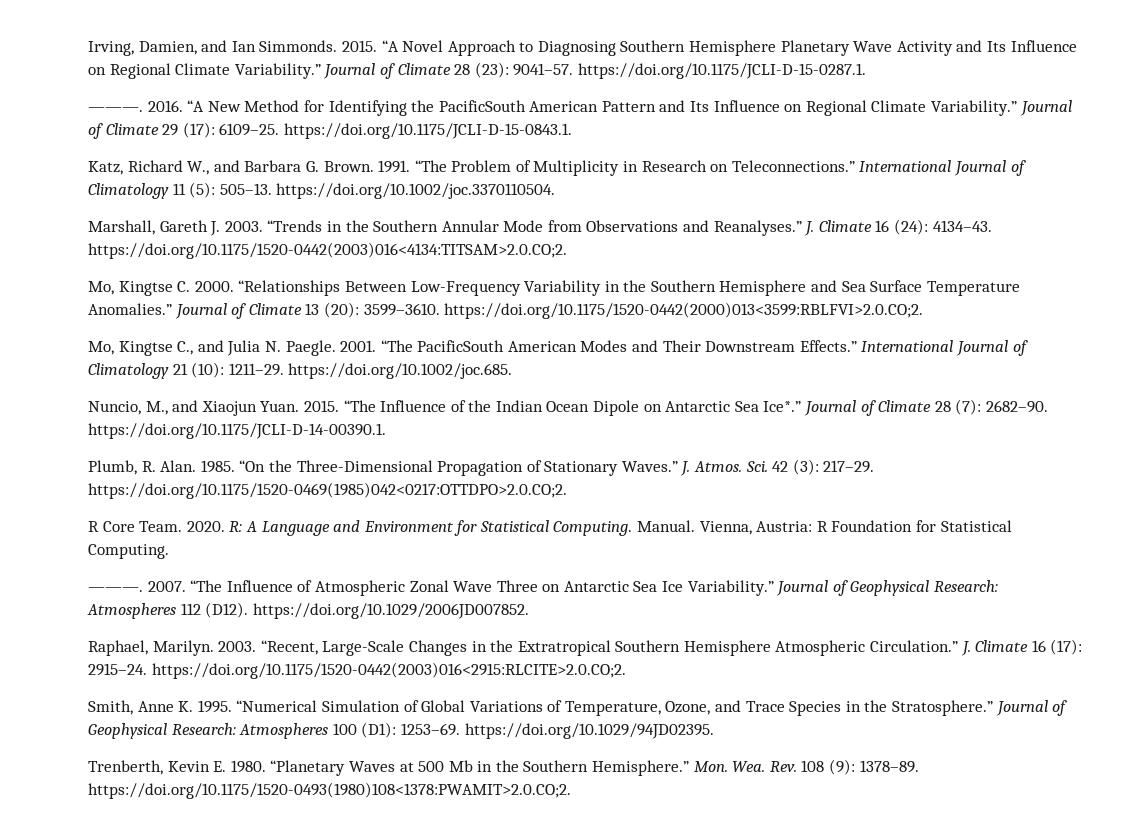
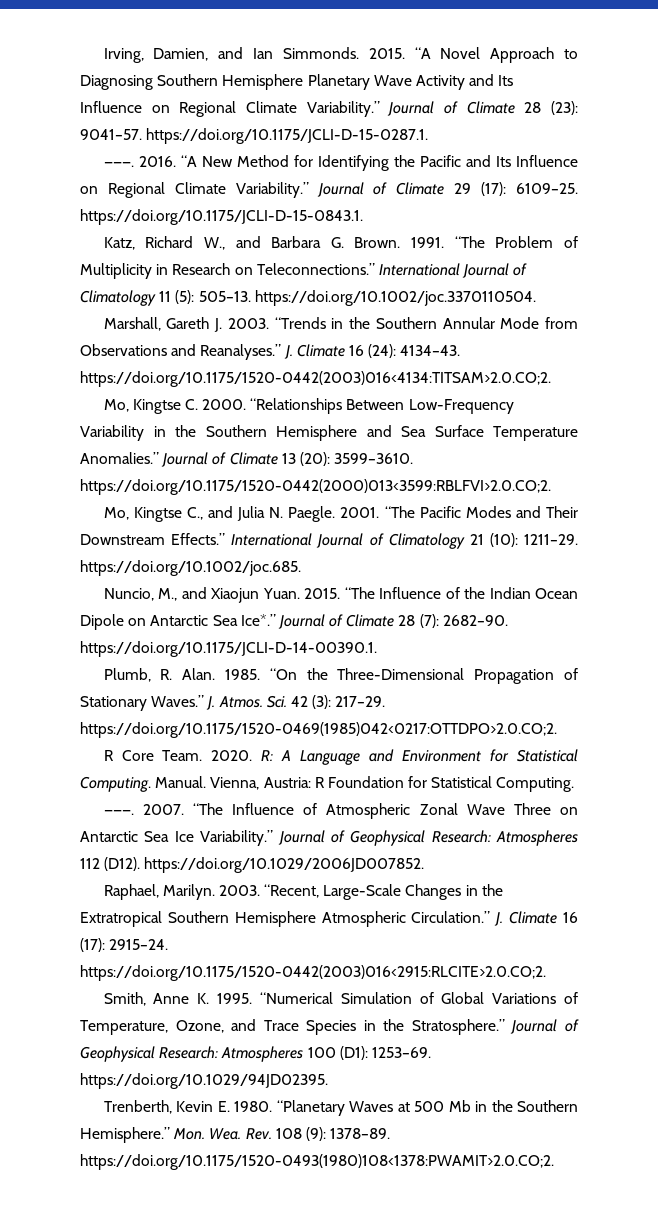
[438,100,656,112] PacificSouth American Pattern -> [419,155,461,167] Pacific
[417,340,577,352] PacificSouth American -> [419,506,461,518] Pacific

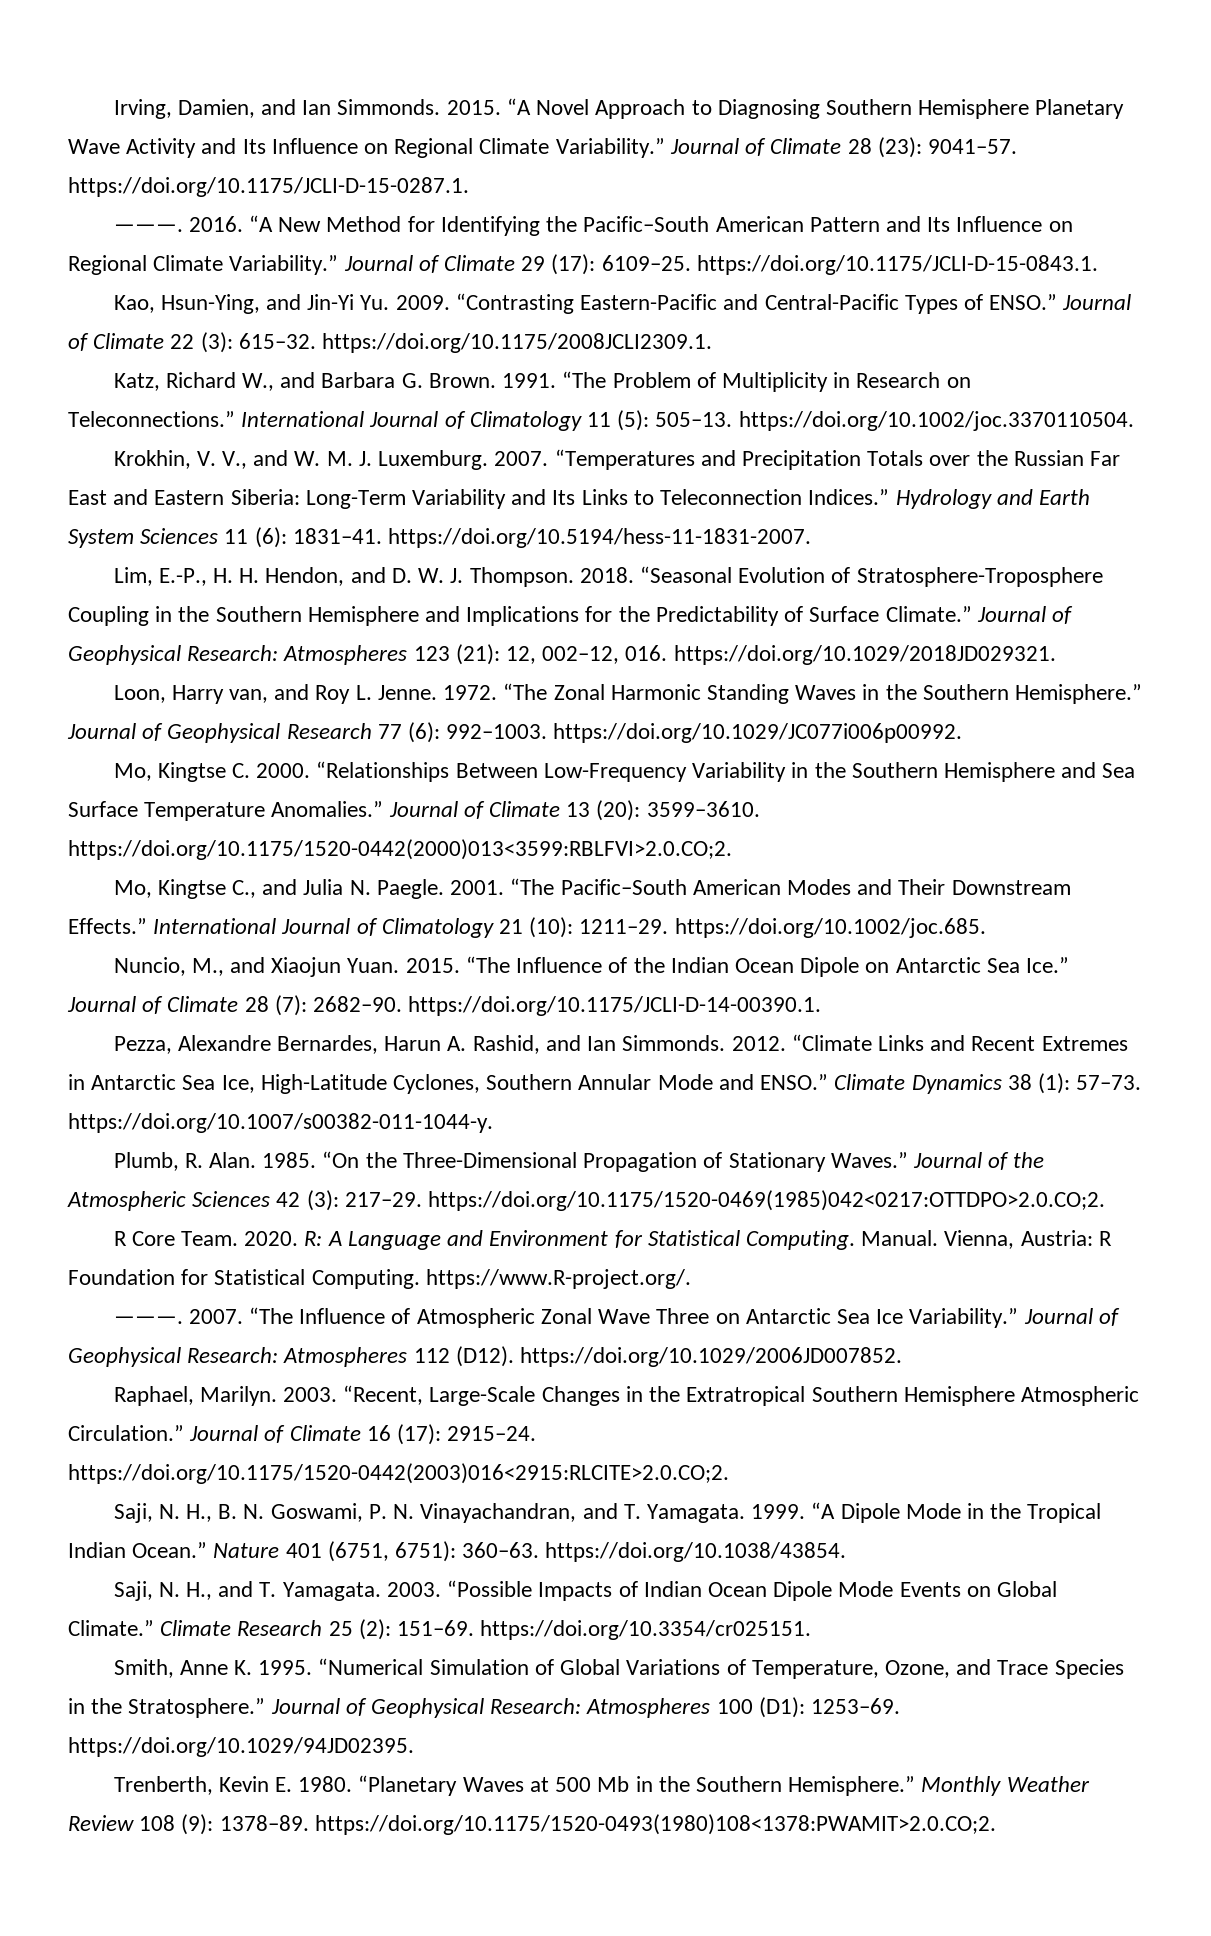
[419,155,461,167] Pacific -> [583,216,880,232] Pacific–South American Pattern
(363, 217) none -> [113,293,1132,314] [68,332,713,353] // Kao, Hsun-Ying, and Jin-Yi Yu. 2009. “Contrasting Eastern-Pacific and Central-Pacific Types of ENSO.” Journal of Climate 22 (3): 615–32. https://doi.org/10.1175/2008JCLI2309.1.
[103,317,578,332] [80,344,461,360] [80,371,551,387] Marshall, Gareth J. 2003. “Trends in the Southern Annular Mode from Observations and Reanalyses.” J. Climate 16 (24): 4134–43. https://doi.org/10.1175/1520-0442(2003)016<4134:TITSAM>2.0.CO;2. -> [113,449,1120,470] [68,489,1090,509] [68,527,812,548] [113,566,1103,587] [68,606,1073,626] [68,644,1056,665] [113,683,1142,704] [67,722,963,743] Krokhin, V. V., and W. M. J. Luxemburg. 2007. “Temperatures and Precipitation Totals over the Russian Far East and Eastern Siberia: Long-Term Variability and Its Links to Teleconnection Indices.” Hydrology and Earth System Sciences 11 (6): 1831–41. https://doi.org/10.5194/hess-11-1831-2007. // Lim, E.-P., H. H. Hendon, and D. W. J. Thompson. 2018. “Seasonal Evolution of Stratosphere-Troposphere Coupling in the Southern Hemisphere and Implications for the Predictability of Surface Climate.” Journal of Geophysical Research: Atmospheres 123 (21): 12, 002–12, 016. https://doi.org/10.1029/2018JD029321. // Loon, Harry van, and Roy L. Jenne. 1972. “The Zonal Harmonic Standing Waves in the Southern Hemisphere.” Journal of Geophysical Research 77 (6): 992–1003. https://doi.org/10.1029/JC077i006p00992.
[419,506,461,518] Pacific -> [560,879,781,895] Pacific–South American
[240,614,276,626] Ice*.” -> [1025,957,1069,973] Ice.”
(377, 649) none -> [113,1034,1128,1054] [68,1073,1142,1094] [68,1113,493,1133] // Pezza, Alexandre Bernardes, Harun A. Rashid, and Ian Simmonds. 2012. “Climate Links and Recent Extremes in Antarctic Sea Ice, High-Latitude Cyclones, Southern Annular Mode and ENSO.” Climate Dynamics 38 (1): 57–73. https://doi.org/10.1007/s00382-011-1044-y.
[206,695,287,710] J. Atmos. Sci. -> [912,1152,1045,1170] [67,1191,271,1211] Journal of the Atmospheric Sciences
(575, 784) none -> [425,1269,691,1289] https://www.R-project.org/.
[494,912,504,926] J. -> [189,1425,286,1443] Journal of
(546, 973) none -> [113,1502,1102,1523] [68,1541,847,1562] [113,1580,1057,1601] [68,1619,812,1640] // Saji, N. H., B. N. Goswami, P. N. Vinayachandran, and T. Yamagata. 1999. “A Dipole Mode in the Tropical Indian Ocean.” Nature 401 (6751, 6751): 360–63. https://doi.org/10.1038/43854. // Saji, N. H., and T. Yamagata. 2003. “Possible Impacts of Indian Ocean Dipole Mode Events on Global Climate.” Climate Research 25 (2): 151–69. https://doi.org/10.3354/cr025151.
[173,1128,272,1140] Mon. Wea. Rev. -> [921,1776,1090,1796] [68,1815,134,1831] Monthly Weather Review

